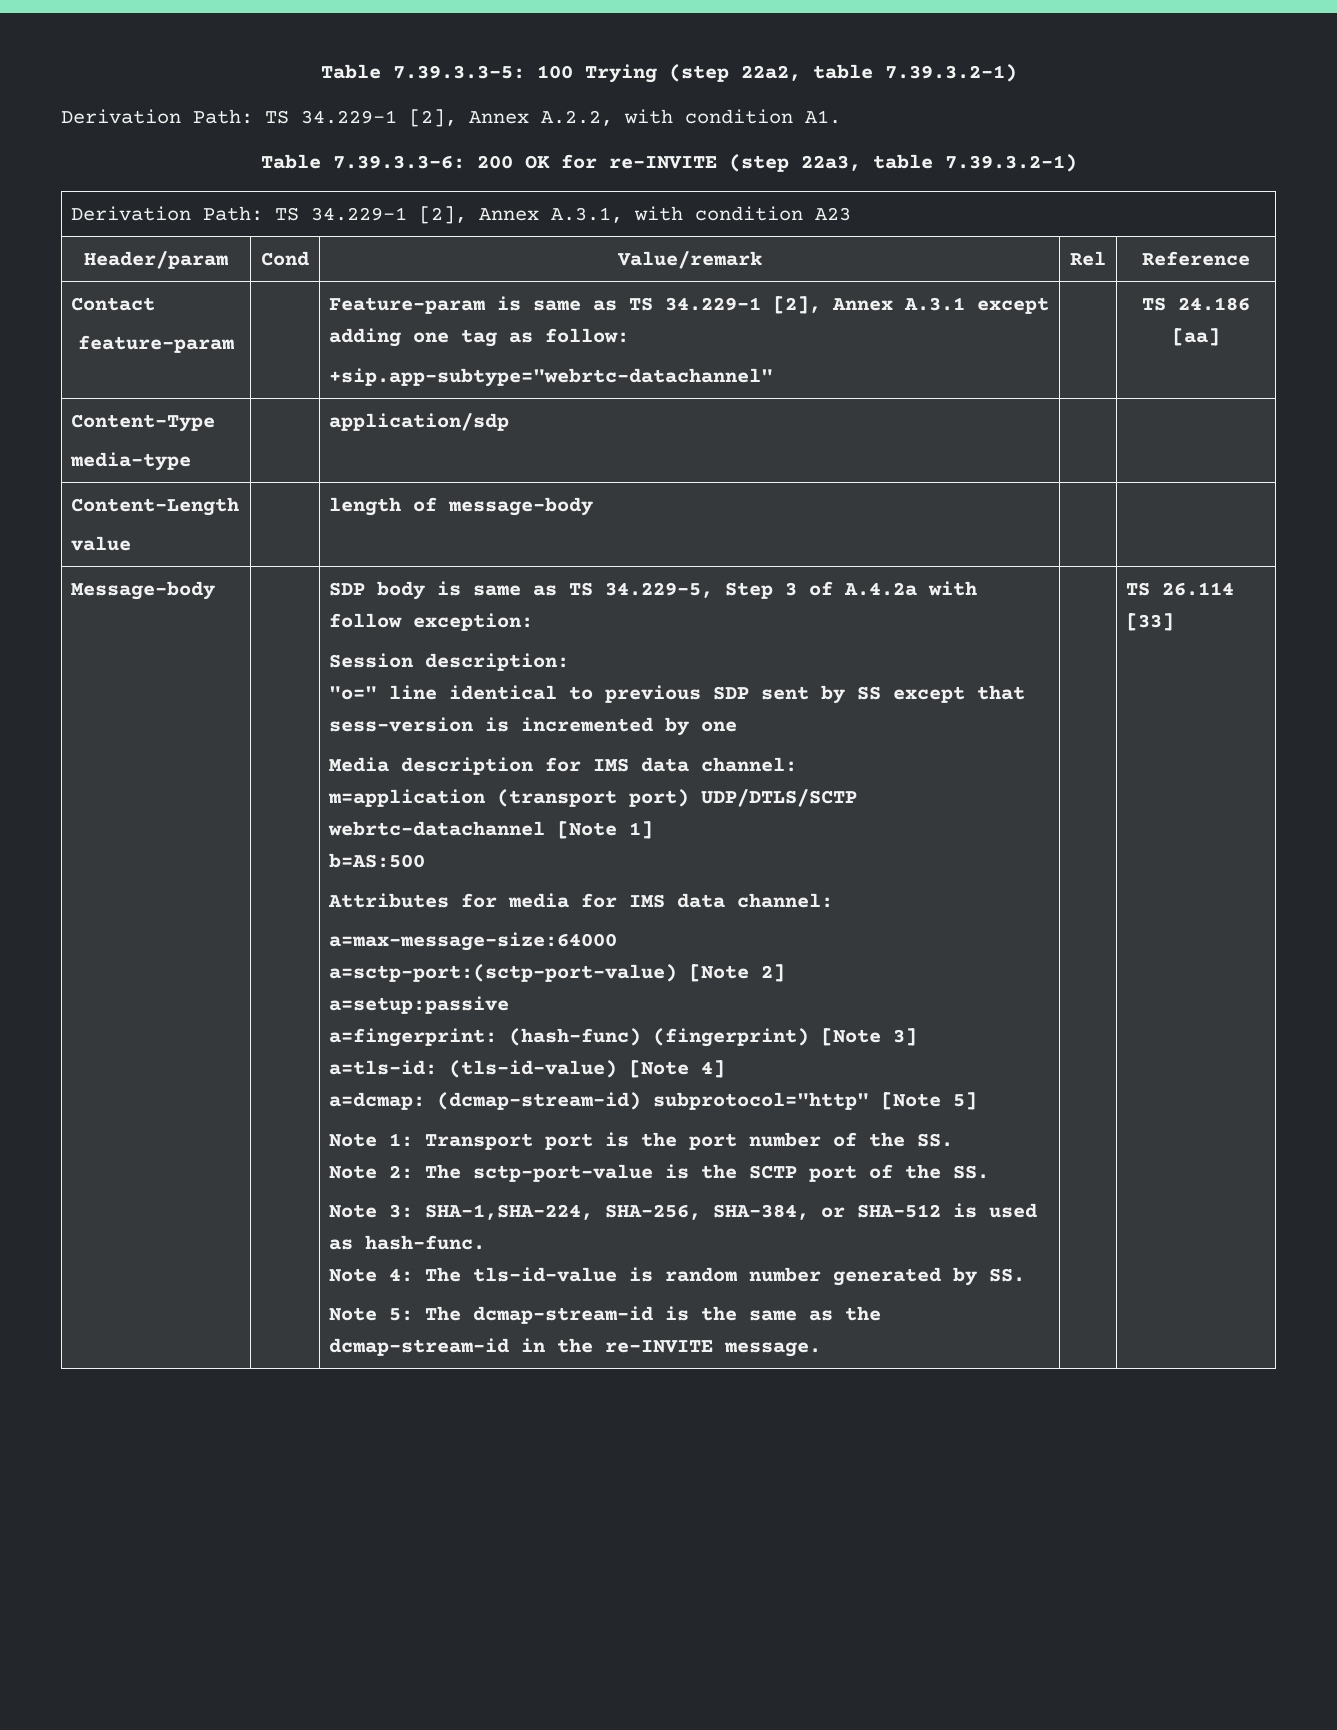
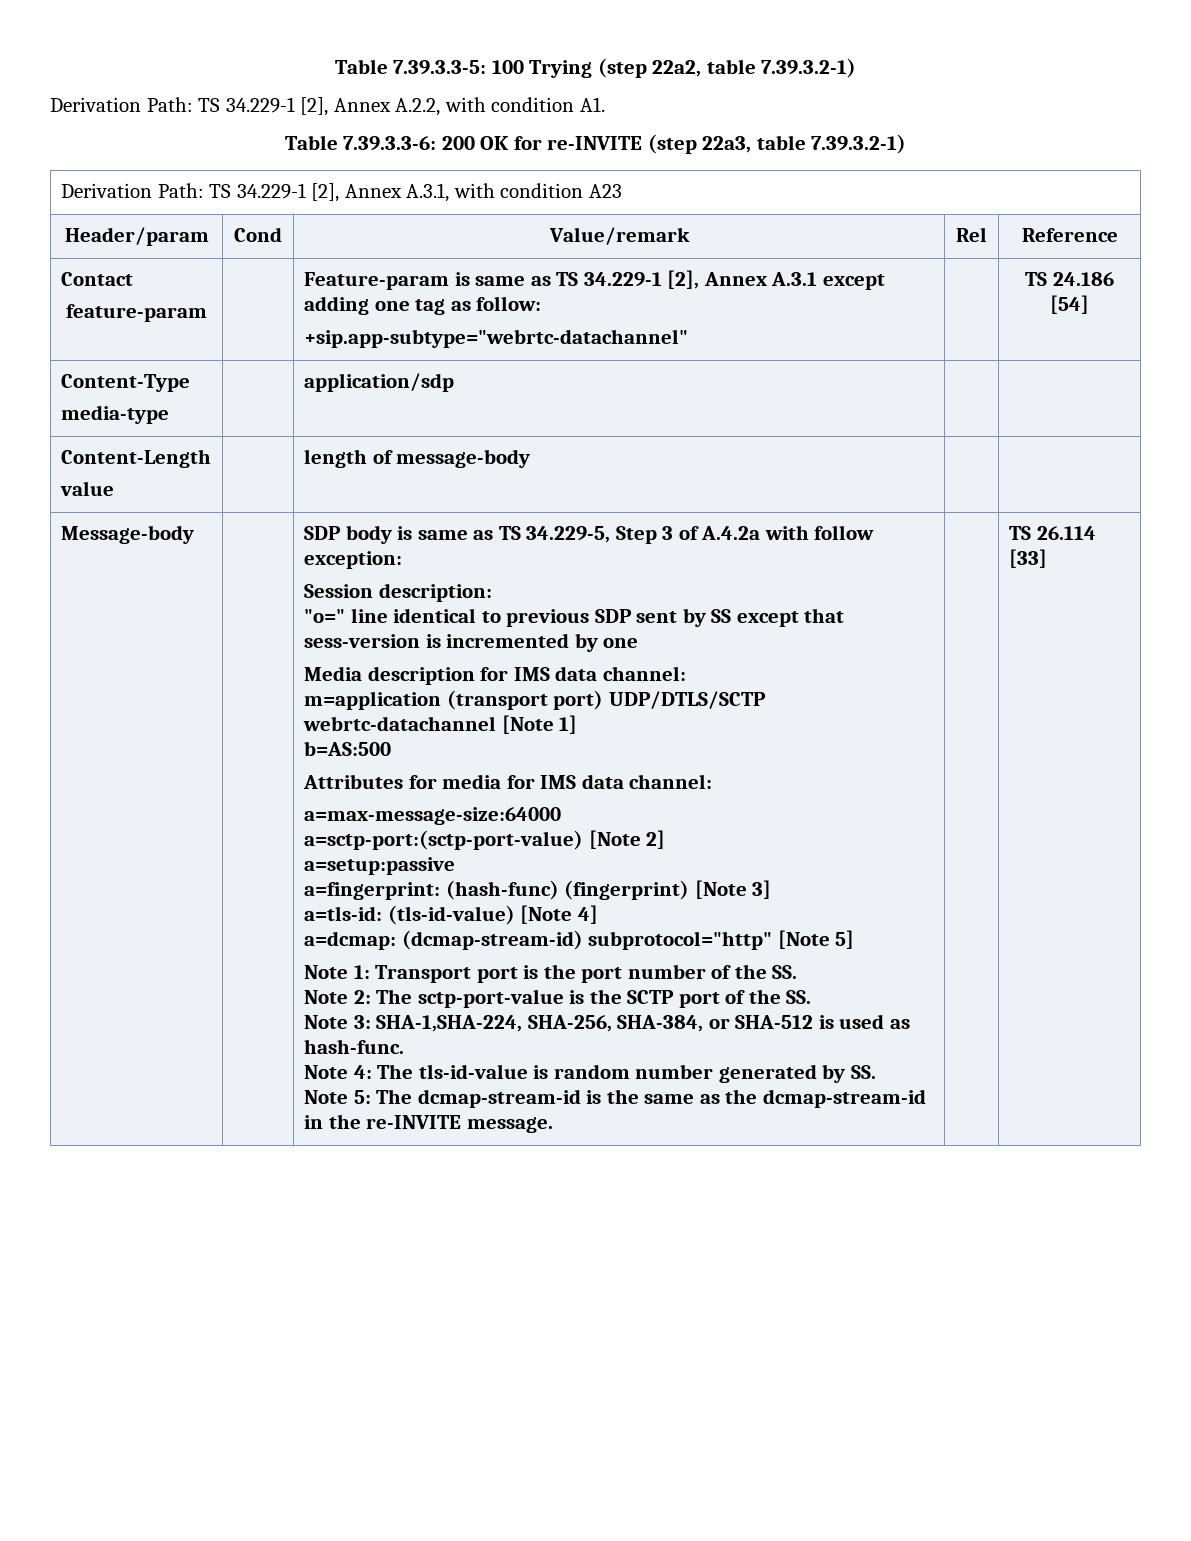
[1172,328,1220,346] [aa] -> [1050,295,1089,314] [54]

